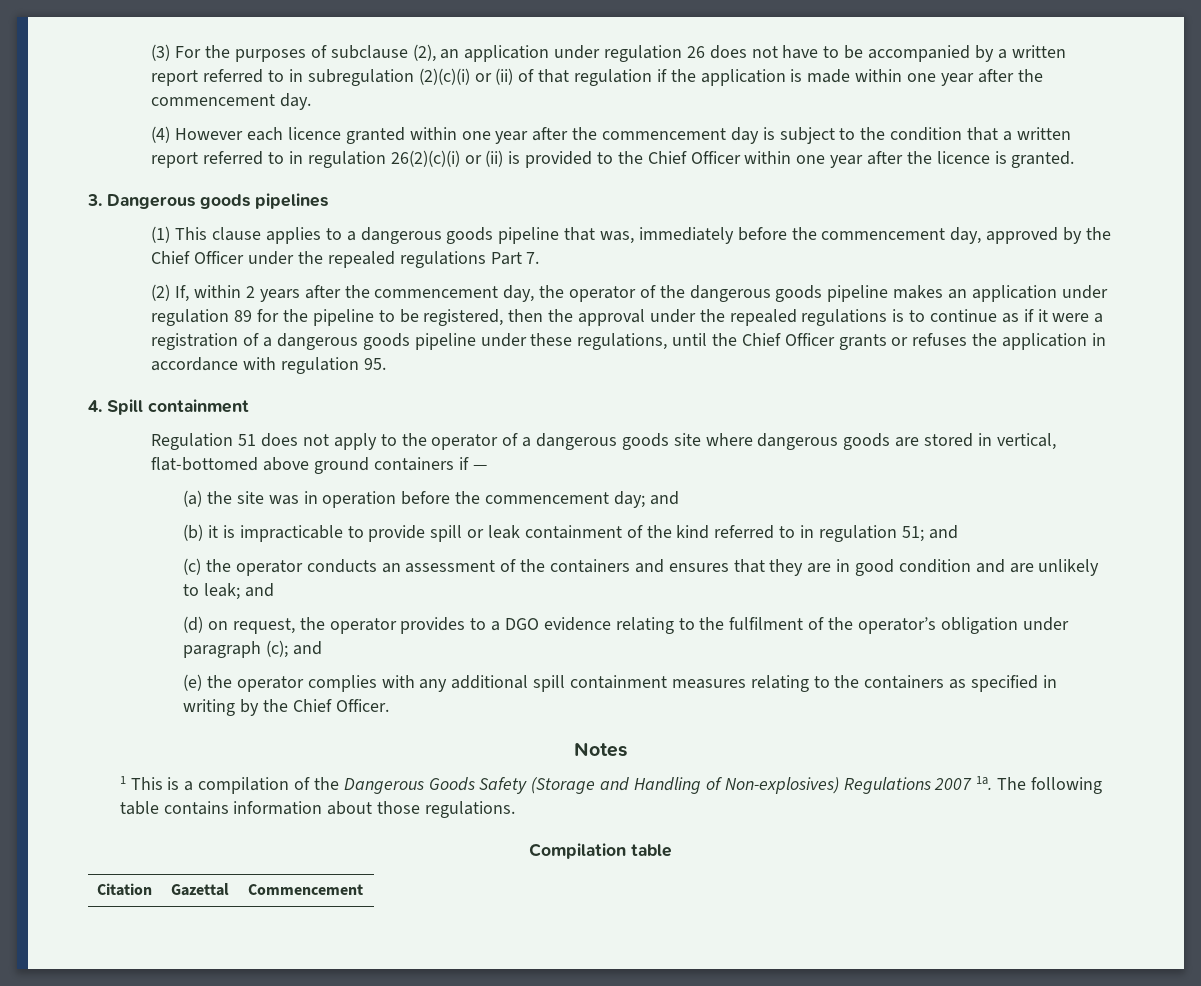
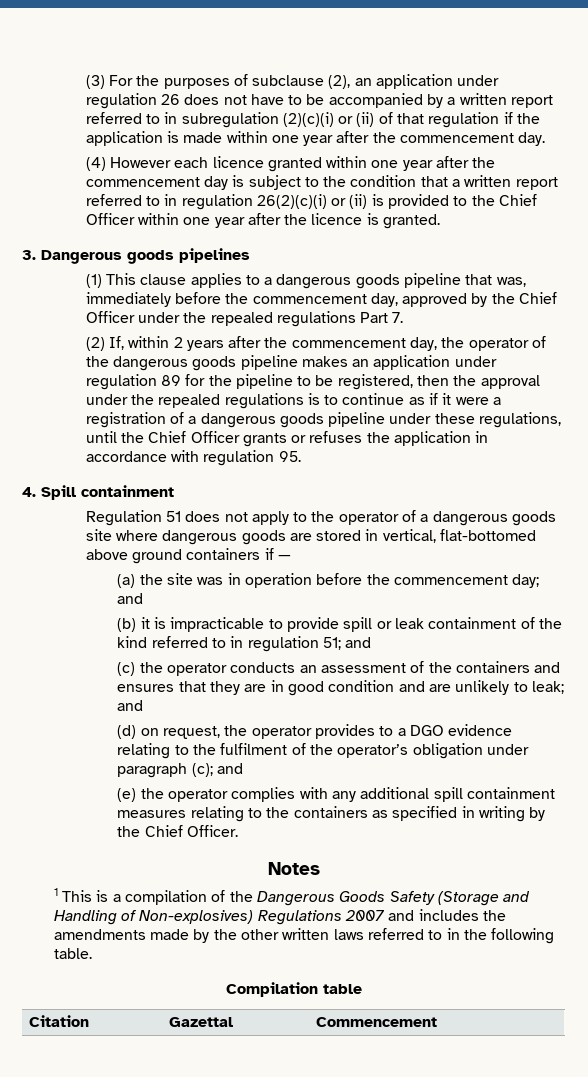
[976,776,1103,794] [119,801,516,818] 1a. The following table contains information about those regulations. -> [388,909,507,921] [53,928,555,944] [53,948,92,959] and includes the amendments made by the other written laws referred to in the following table.

